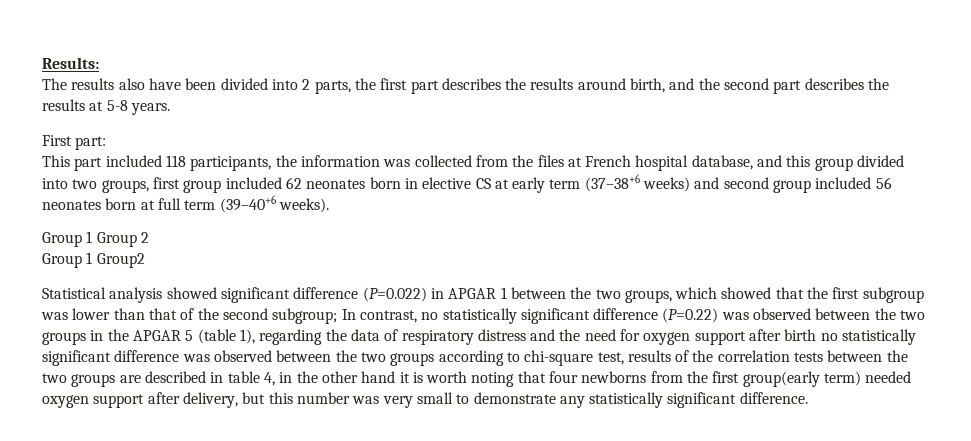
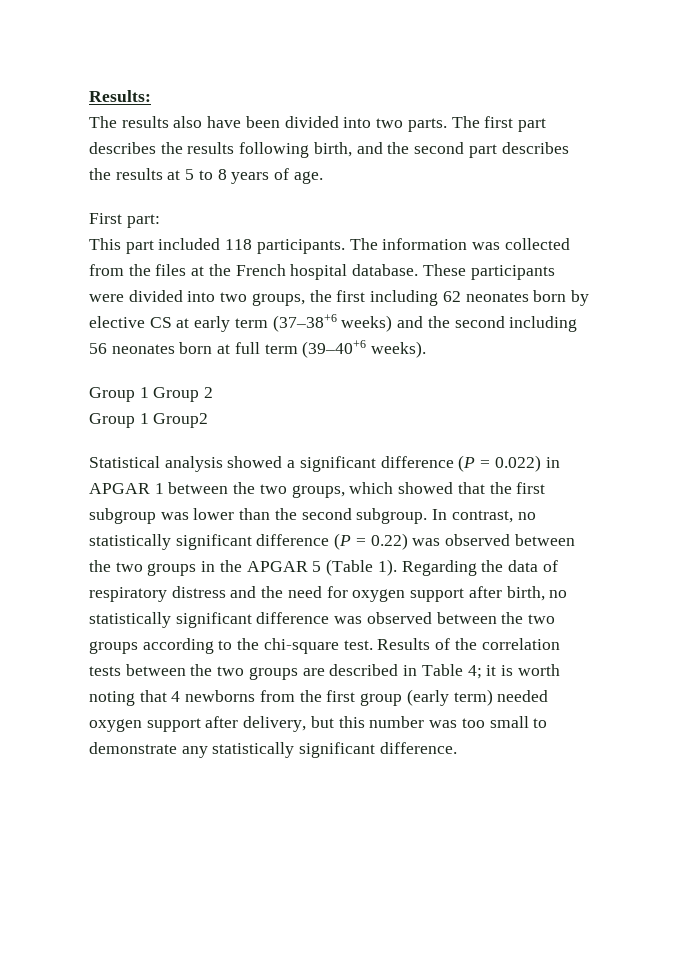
[302,78,376,94] 2 parts, the -> [376,116,480,132] two parts. The
[577,78,626,90] around -> [239,142,310,158] following
[106,100,170,115] 5-8 years. -> [185,168,323,184] 5 to 8 years of age.
[190,155,297,171] participants, the -> [256,238,378,254] participants. The
(582, 162) none -> [208,264,231,276] the
[691,155,853,171] database, and this group -> [352,264,555,280] [89,294,124,302] database. These participants were
[152,177,282,193] first group included -> [309,290,439,306] the first including
[404,178,418,189] in -> [570,290,589,306] by
[723,177,872,193] second group included -> [427,316,578,332] the second including
[220,287,427,303] significant difference (P=0.022) -> [287,455,541,472] a significant difference (P = 0.022)
[148,308,338,324] that of the second subgroup; -> [274,508,428,524] the second subgroup.
[662,308,719,323] (P=0.22) -> [334,533,408,550] (P = 0.22)
[197,329,323,345] (table 1), regarding -> [326,559,477,576] (Table 1). Regarding
[784,329,817,341] birth -> [506,586,545,601] birth,
[524,350,671,366] chi-square test, results -> [237,638,431,654] the chi-square test. Results
[227,371,396,386] table 4, in the other hand -> [421,664,482,679] Table 4;
[549,371,579,383] four -> [171,691,181,702] 4
[742,371,820,387] group(early -> [360,689,449,706] group (early
[382,396,413,408] very -> [461,718,485,728] too

